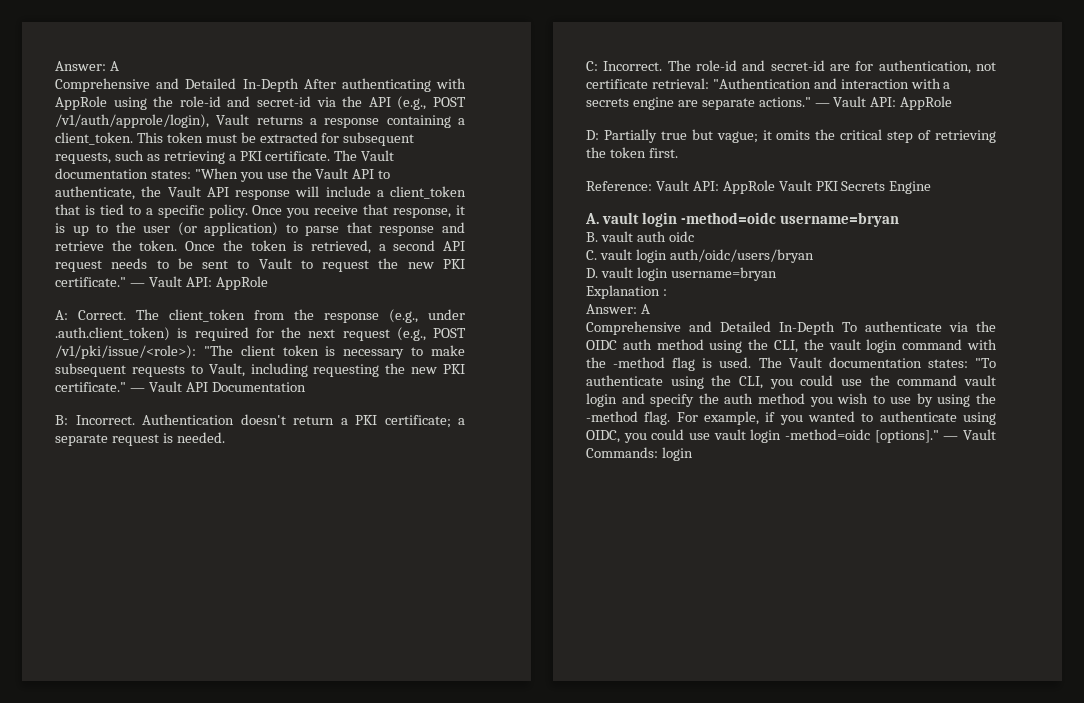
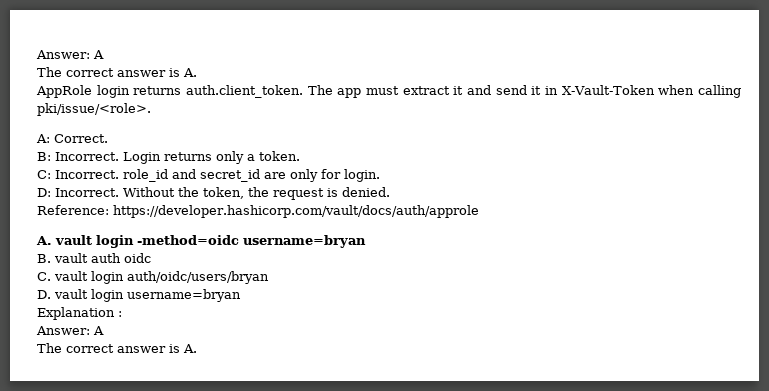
[55,61,119,71] [55,78,466,92] [55,96,467,110] [55,114,465,128] [55,132,415,146] [55,150,395,164] [55,168,391,182] [55,186,466,200] [55,204,466,218] [55,222,466,236] [55,240,465,254] [55,258,465,272] [55,276,268,290] [55,309,465,323] [55,327,466,341] [55,345,466,359] [55,363,465,377] [55,381,306,392] [55,414,465,428] [55,432,225,446] [586,60,996,74] [586,78,951,89] [586,96,953,110] [586,129,996,143] [586,147,678,158] [586,180,932,194] Answer: A // Comprehensive and Detailed In-Depth After authenticating with AppRole using the role-id and secret-id via the API (e.g., POST /v1/auth/approle/login), Vault returns a response containing a client_token. This token must be extracted for subsequent requests, such as retrieving a PKI certificate. The Vault documentation states: "When you use the Vault API to authenticate, the Vault API response will include a client_token that is tied to a specific policy. Once you receive that response, it is up to the user (or application) to parse that response and retrieve the token. Once the token is retrieved, a second API request needs to be sent to Vault to request the new PKI certificate." — Vault API: AppRole // A: Correct. The client_token from the response (e.g., under .auth.client_token) is required for the next request (e.g., POST /v1/pki/issue/<role>): "The client token is necessary to make subsequent requests to Vault, including requesting the new PKI certificate." — Vault API Documentation // B: Incorrect. Authentication doesn't return a PKI certificate; a separate request is needed. // C: Incorrect. The role-id and secret-id are for authentication, not certificate retrieval: "Authentication and interaction with a secrets engine are separate actions." — Vault API: AppRole // D: Partially true but vague; it omits the critical step of retrieving the token first. // Reference: Vault API: AppRole Vault PKI Secrets Engine -> [36,50,104,59] [37,67,197,77] [36,85,741,98] [37,103,151,116] [36,134,108,143] [37,151,300,164] [37,169,380,182] [37,187,390,200] [37,205,479,218] Answer: A // The correct answer is A. // AppRole login returns auth.client_token. The app must extract it and send it in X-Vault-Token when calling pki/issue/<role>. // A: Correct. // B: Incorrect. Login returns only a token. // C: Incorrect. role_id and secret_id are only for login. // D: Incorrect. Without the token, the request is denied. // Reference: https://developer.hashicorp.com/vault/docs/auth/approle
[586,321,996,335] [586,339,997,353] [586,357,996,371] [586,375,996,389] [586,393,996,407] [586,411,996,425] [586,429,996,443] [586,447,693,461] Comprehensive and Detailed In-Depth To authenticate via the OIDC auth method using the CLI, the vault login command with the -method flag is used. The Vault documentation states: "To authenticate using the CLI, you could use the command vault login and specify the auth method you wish to use by using the -method flag. For example, if you wanted to authenticate using OIDC, you could use vault login -method=oidc [options]." — Vault Commands: login -> [37,343,197,353] The correct answer is A.

